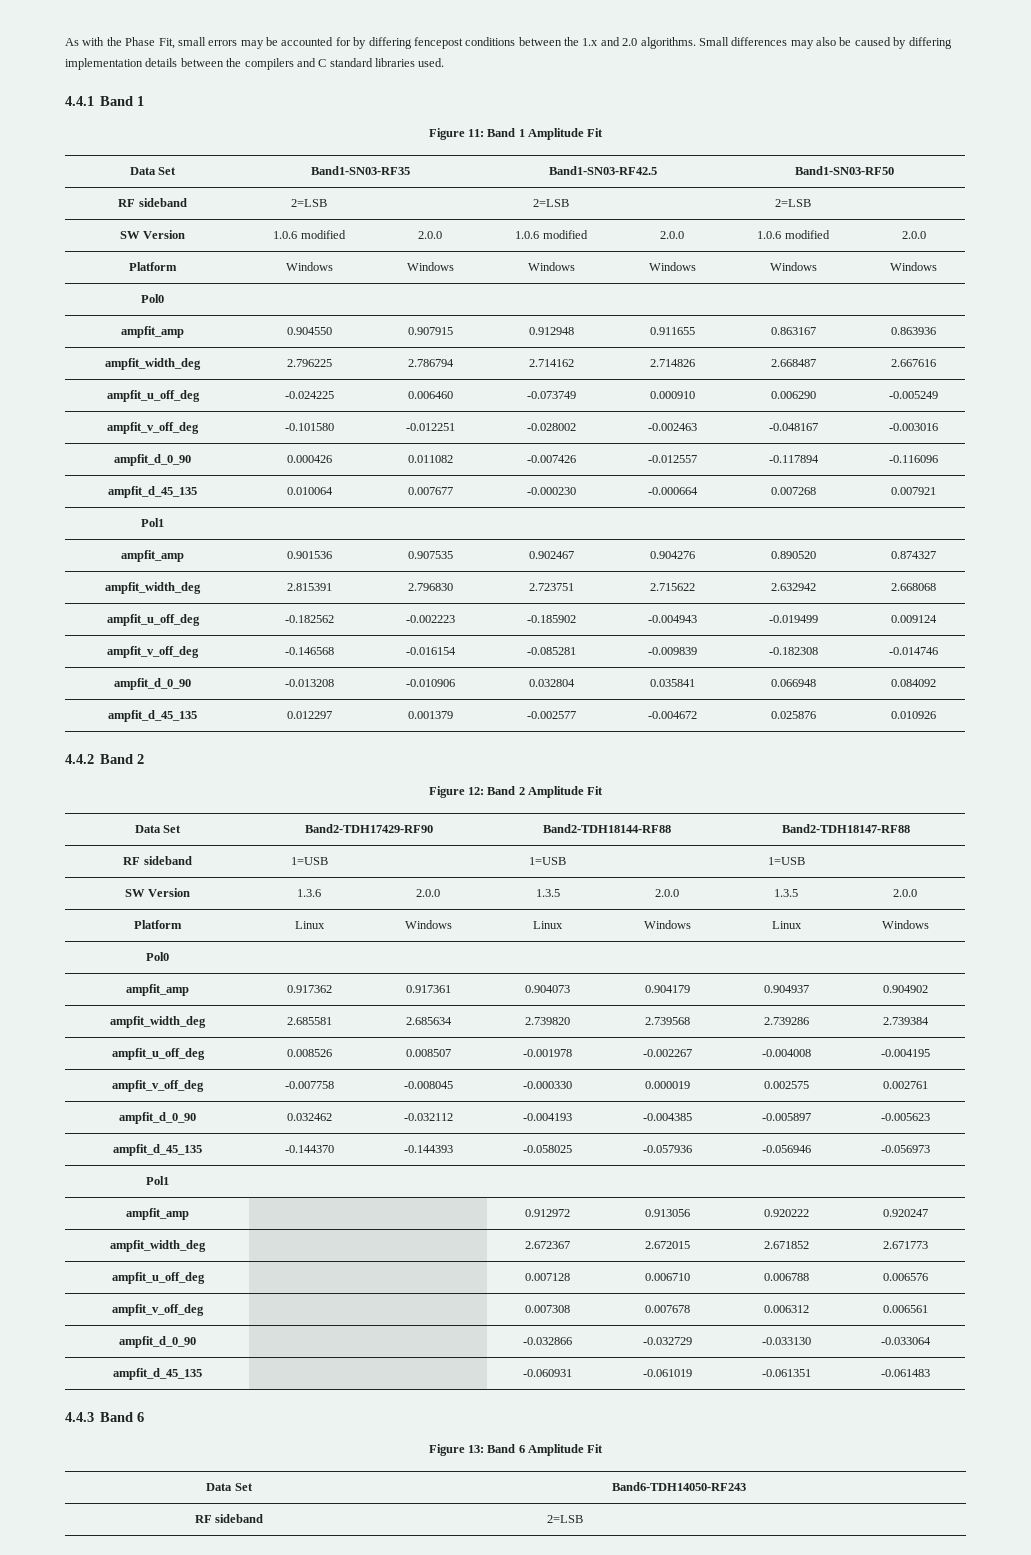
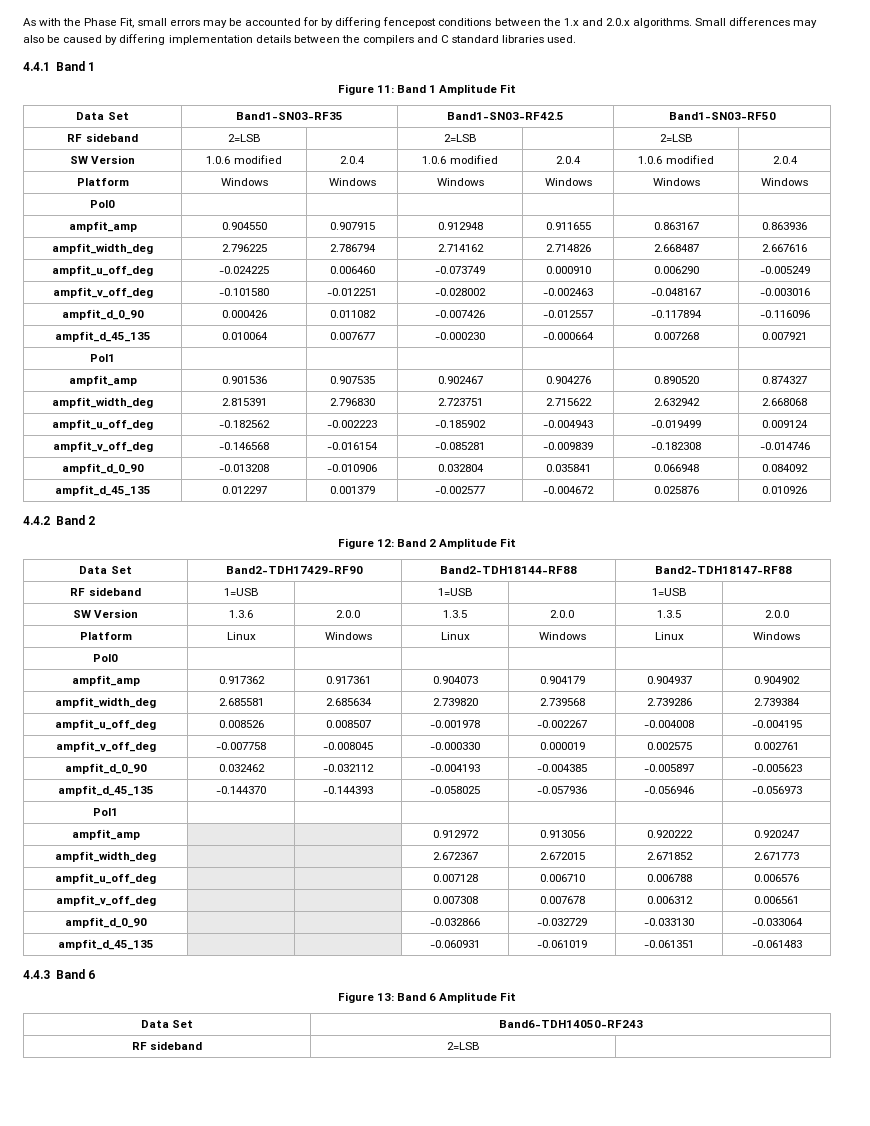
[622,38,638,46] 2.0 -> [605,18,630,26] 2.0.x
[418,231,442,239] [515,230,588,239] [660,231,684,239] [757,230,830,239] [901,231,926,239] 2.0.0 | 1.0.6 modified | 2.0.0 | 1.0.6 modified | 2.0.0 -> [340,156,365,164] [422,155,498,164] [556,156,581,164] [638,155,714,164] [772,156,798,164] 2.0.4 | 1.0.6 modified | 2.0.4 | 1.0.6 modified | 2.0.4

